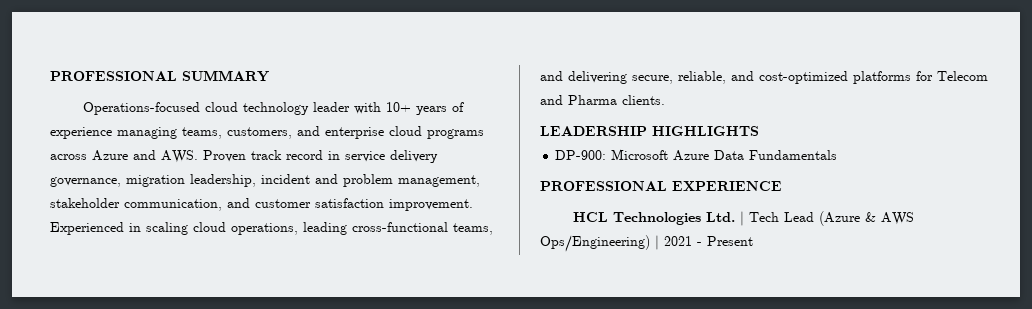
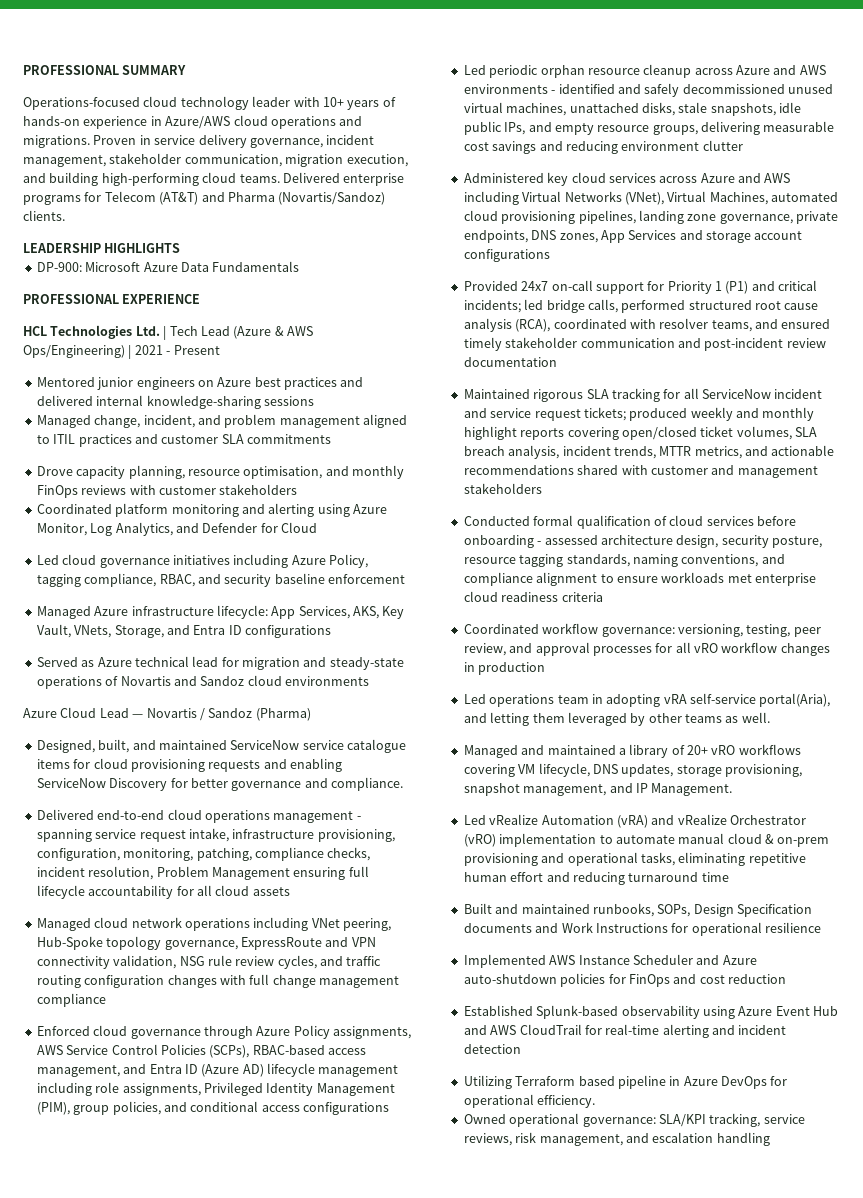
[50,126,484,139] [50,150,438,163] [50,174,480,187] [50,198,473,211] [50,222,493,235] [540,71,911,84] experience managing teams, customers, and enterprise cloud programs across Azure and AWS. Proven track record in service delivery governance, migration leadership, incident and problem management, stakeholder communication, and customer satisfaction improvement. Experienced in scaling cloud operations, leading cross-functional teams, and delivering secure, reliable, and cost-optimized platforms -> [23,115,363,129] [23,134,375,148] [23,153,408,167] [23,172,405,186] [23,195,81,205] hands-on experience in Azure/AWS cloud operations and migrations. Proven in service delivery governance, incident management, stakeholder communication, migration execution, and building high-performing cloud teams. Delivered enterprise programs
(988, 76) none -> [159,192,199,205] (AT&T)
(617, 100) none -> [278,192,386,205] (Novartis/Sandoz)
(753, 241) none -> [36,377,364,390] [36,395,314,409] [36,414,407,428] [36,434,331,447] [36,465,404,479] [36,484,298,498] [36,503,387,517] [36,522,317,536] [36,554,368,568] [36,573,405,587] [36,605,405,619] [36,624,331,638] [36,656,404,670] [36,675,369,689] [23,707,311,721] [36,739,406,753] [36,758,342,772] [36,777,403,791] [36,809,361,823] [36,828,395,842] [36,847,371,861] [36,866,369,880] [36,885,290,899] [36,917,391,931] [36,936,376,950] [36,955,382,969] [36,974,399,988] [36,993,106,1007] [36,1025,411,1039] [36,1044,366,1058] [36,1063,399,1077] [36,1082,395,1096] [36,1101,389,1115] [463,64,826,78] [463,83,833,97] [463,102,801,116] [463,121,835,135] [463,140,743,154] [463,172,791,186] [463,191,838,205] [463,210,838,224] [463,230,803,243] [463,249,550,262] [463,280,818,294] [463,299,819,313] [463,318,831,332] [463,337,826,351] [463,357,557,367] [463,388,823,402] [463,407,815,421] [463,426,817,440] [463,445,835,459] [463,465,818,478] [463,483,542,494] [463,515,796,529] [463,535,822,548] [463,554,785,567] [463,572,816,586] [463,591,603,602] [463,623,821,637] [463,642,830,656] [463,662,546,675] [463,693,831,707] [463,712,770,726] [463,744,801,758] [463,763,802,777] [463,783,733,796] [463,814,806,828] [463,833,830,847] [463,852,806,866] [463,872,729,885] [463,903,812,917] [463,922,821,936] [463,954,757,968] [463,973,786,987] [463,1005,838,1019] [463,1024,787,1038] [463,1044,521,1054] [463,1075,788,1089] [463,1094,596,1108] [463,1113,805,1127] [463,1132,770,1146] // Mentored junior engineers on Azure best practices and delivered internal knowledge-sharing sessions // Managed change, incident, and problem management aligned to ITIL practices and customer SLA commitments // Drove capacity planning, resource optimisation, and monthly FinOps reviews with customer stakeholders // Coordinated platform monitoring and alerting using Azure Monitor, Log Analytics, and Defender for Cloud // Led cloud governance initiatives including Azure Policy, tagging compliance, RBAC, and security baseline enforcement // Managed Azure infrastructure lifecycle: App Services, AKS, Key Vault, VNets, Storage, and Entra ID configurations // Served as Azure technical lead for migration and steady-state operations of Novartis and Sandoz cloud environments // Azure Cloud Lead — Novartis / Sandoz (Pharma) // Designed, built, and maintained ServiceNow service catalogue items for cloud provisioning requests and enabling ServiceNow Discovery for better governance and compliance. // Delivered end-to-end cloud operations management - spanning service request intake, infrastructure provisioning, configuration, monitoring, patching, compliance checks, incident resolution, Problem Management ensuring full lifecycle accountability for all cloud assets // Managed cloud network operations including VNet peering, Hub-Spoke topology governance, ExpressRoute and VPN connectivity validation, NSG rule review cycles, and traffic routing configuration changes with full change management compliance // Enforced cloud governance through Azure Policy assignments, AWS Service Control Policies (SCPs), RBAC-based access management, and Entra ID (Azure AD) lifecycle management including role assignments, Privileged Identity Management (PIM), group policies, and conditional access configurations // Led periodic orphan resource cleanup across Azure and AWS environments - identified and safely decommissioned unused virtual machines, unattached disks, stale snapshots, idle public IPs, and empty resource groups, delivering measurable cost savings and reducing environment clutter // Administered key cloud services across Azure and AWS including Virtual Networks (VNet), Virtual Machines, automated cloud provisioning pipelines, landing zone governance, private endpoints, DNS zones, App Services and storage account configurations // Provided 24x7 on-call support for Priority 1 (P1) and critical incidents; led bridge calls, performed structured root cause analysis (RCA), coordinated with resolver teams, and ensured timely stakeholder communication and post-incident review documentation // Maintained rigorous SLA tracking for all ServiceNow incident and service request tickets; produced weekly and monthly highlight reports covering open/closed ticket volumes, SLA breach analysis, incident trends, MTTR metrics, and actionable recommendations shared with customer and management stakeholders // Conducted formal qualification of cloud services before onboarding - assessed architecture design, security posture, resource tagging standards, naming conventions, and compliance alignment to ensure workloads met enterprise cloud readiness criteria // Coordinated workflow governance: versioning, testing, peer review, and approval processes for all vRO workflow changes in production // Led operations team in adopting vRA self-service portal(Aria), and letting them leveraged by other teams as well. // Managed and maintained a library of 20+ vRO workflows covering VM lifecycle, DNS updates, storage provisioning, snapshot management, and IP Management. // Led vRealize Automation (vRA) and vRealize Orchestrator (vRO) implementation to automate manual cloud & on-prem provisioning and operational tasks, eliminating repetitive human effort and reducing turnaround time // Built and maintained runbooks, SOPs, Design Specification documents and Work Instructions for operational resilience // Implemented AWS Instance Scheduler and Azure auto-shutdown policies for FinOps and cost reduction // Established Splunk-based observability using Azure Event Hub and AWS CloudTrail for real-time alerting and incident detection // Utilizing Terraform based pipeline in Azure DevOps for operational efficiency. // Owned operational governance: SLA/KPI tracking, service reviews, risk management, and escalation handling

